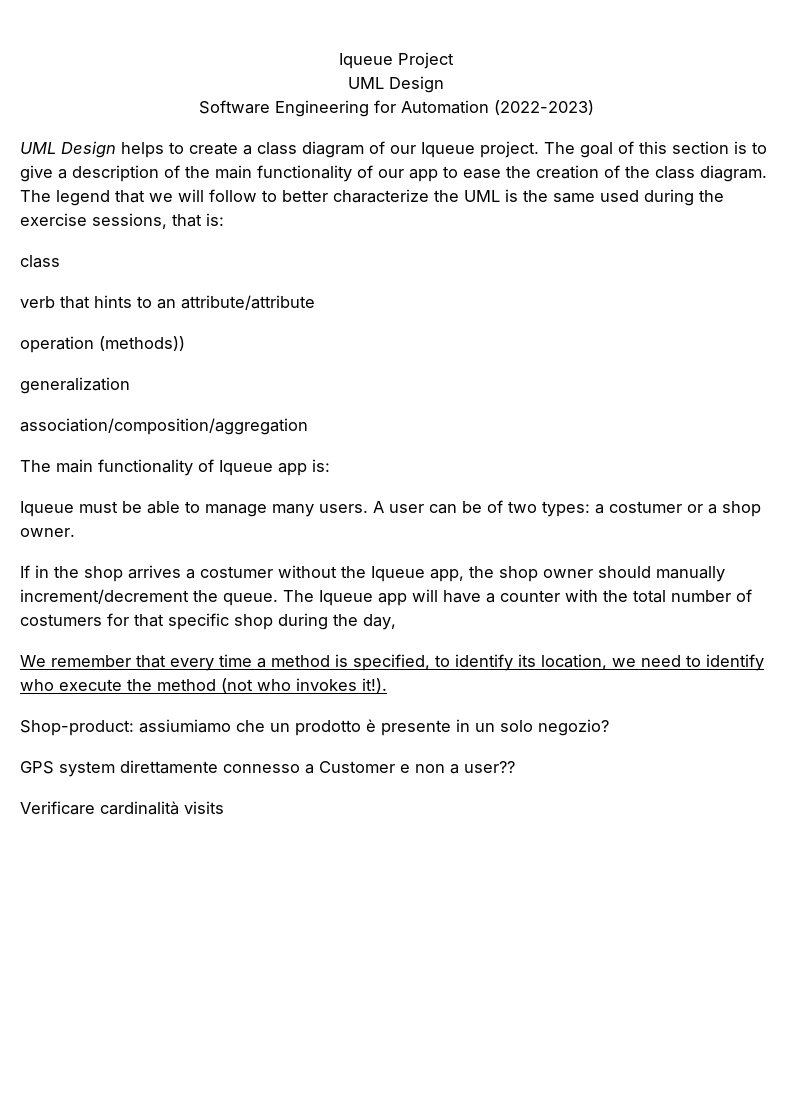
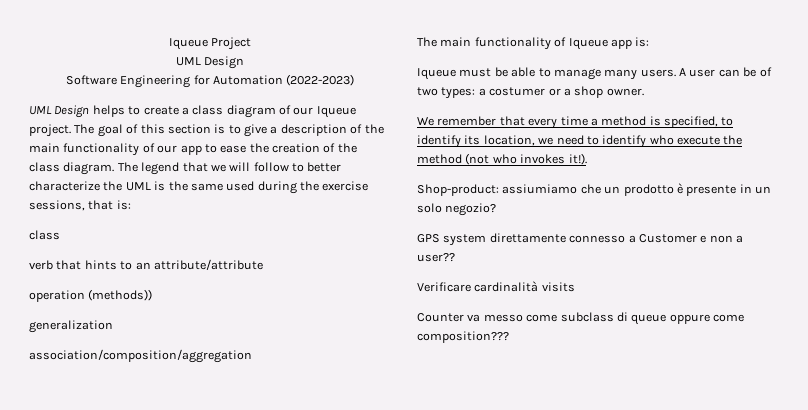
[20,565,725,582] [20,589,752,606] [20,613,396,630] // If in the shop arrives a costumer without the Iqueue app, the shop owner should manually increment/decrement the queue. The Iqueue app will have a counter with the total number of costumers for that specific shop during the day, -> (644, 92) none
(224, 807) none -> [417,312,744,325] [417,331,509,343] // Counter va messo come subclass di queue oppure come composition???

